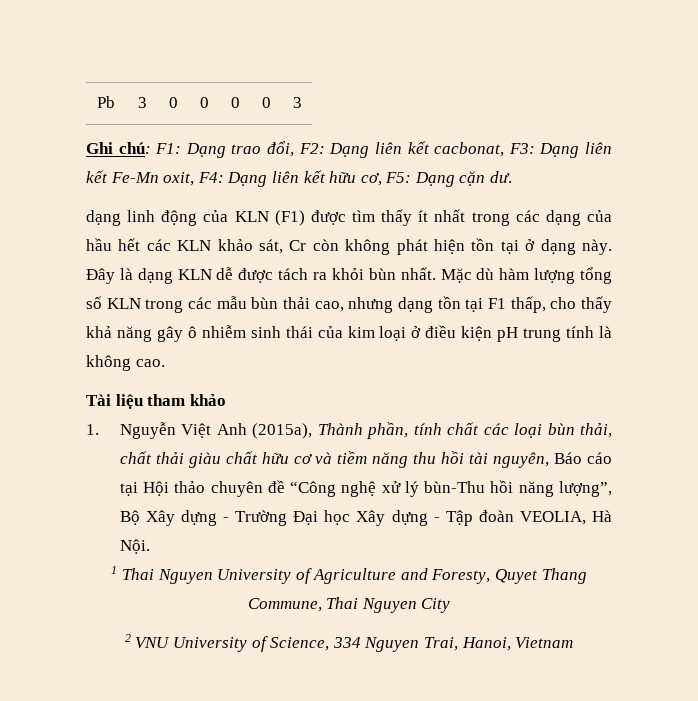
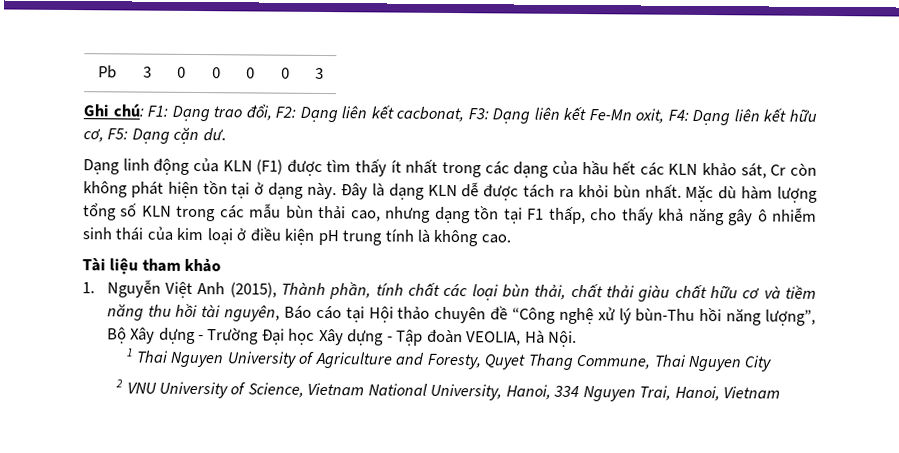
[86,210,121,226] dạng -> [83,159,120,175] Dạng
[252,423,313,439] (2015a), -> [229,282,277,298] (2015),
(330, 644) none -> [307,382,551,401] Vietnam National University, Hanoi,

